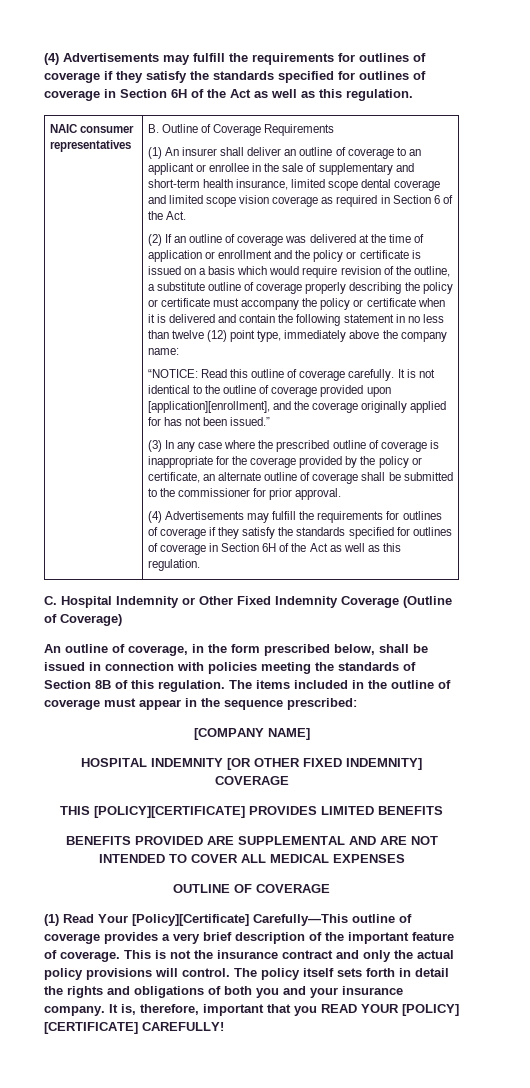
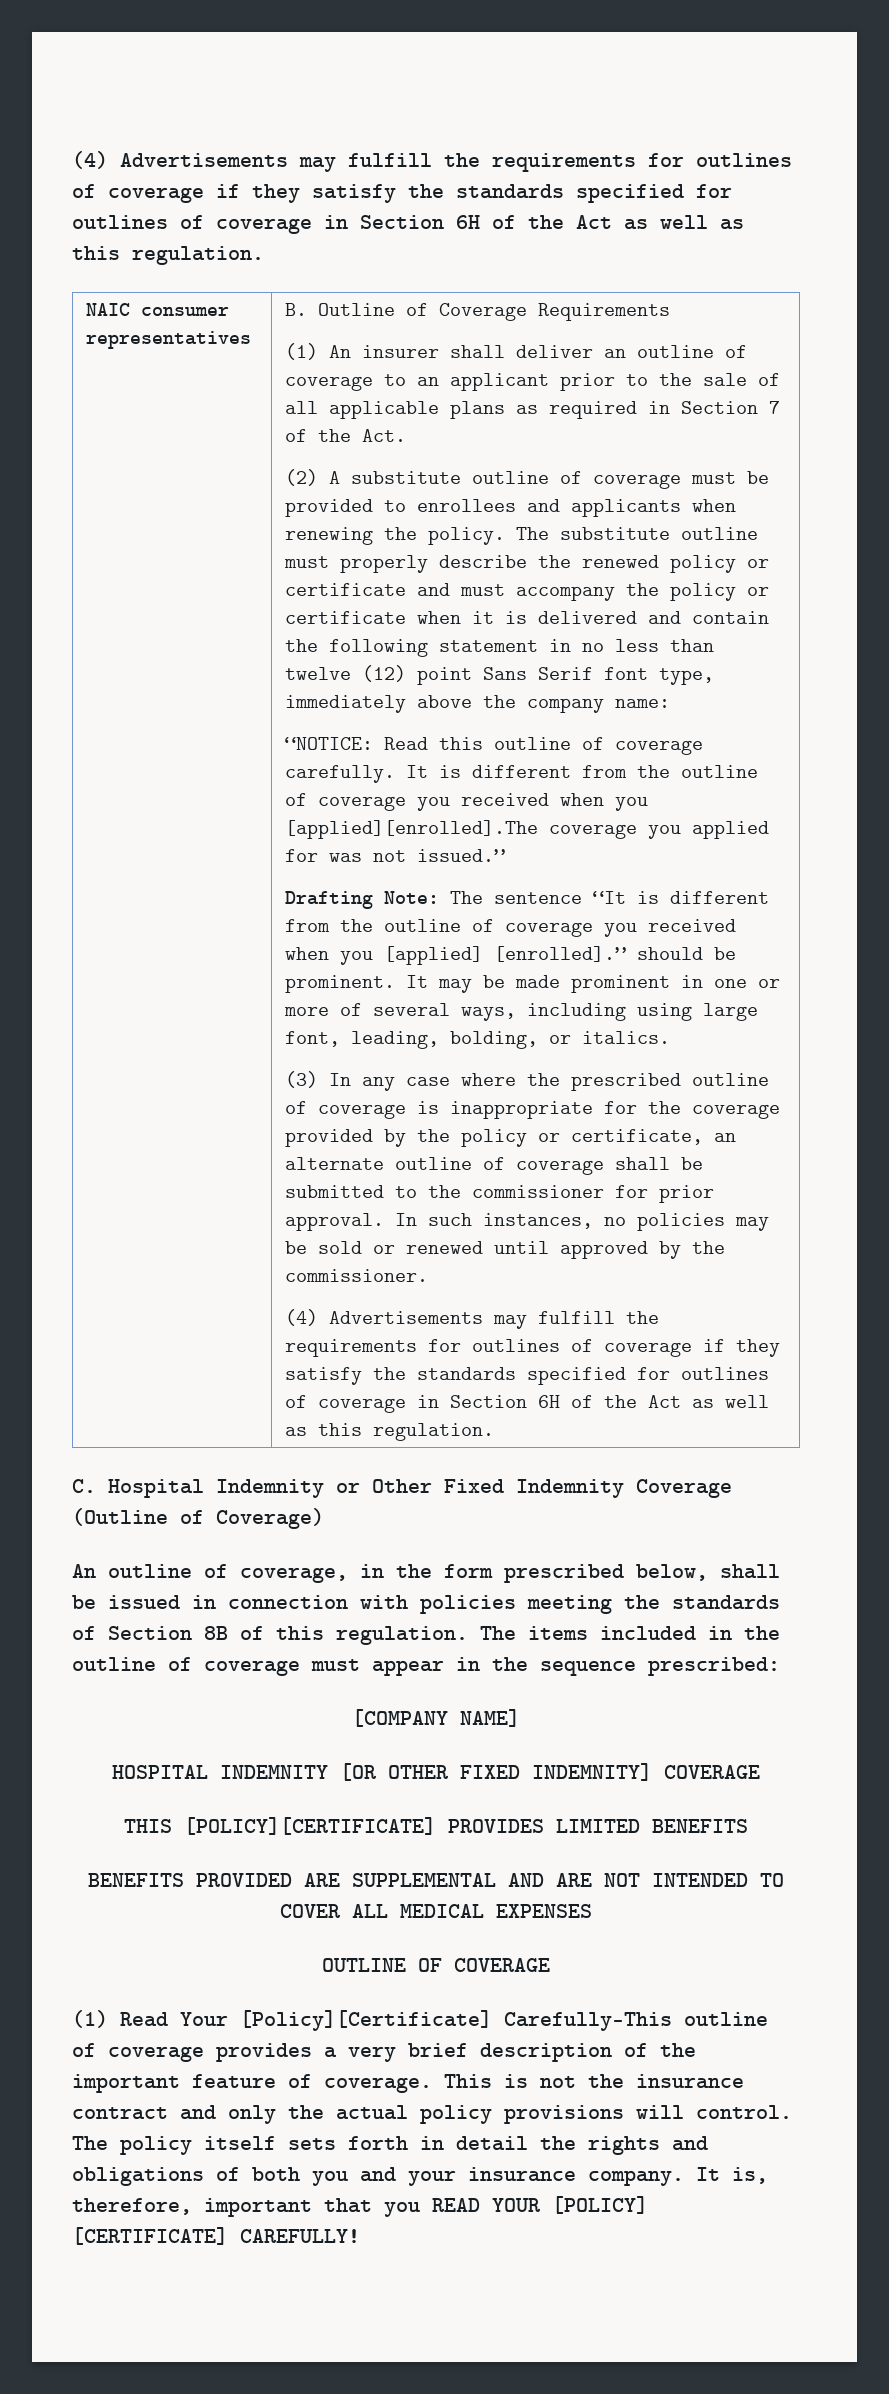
[195,163,414,175] [147,179,441,191] [147,195,319,207] or enrollee in the sale of supplementary and short-term health insurance, limited scope dental coverage and limited scope vision coverage -> [559,373,780,391] [284,401,505,419] prior to the sale of all applicable plans
[433,195,440,204] 6 -> [768,401,780,414] 7
[164,234,424,246] [147,250,421,262] [147,266,450,278] [147,282,453,294] [147,298,210,307] If an outline of coverage was delivered at the time of application or enrollment and the policy or certificate is issued on a basis which would require revision of the outline, a substitute outline of coverage properly describing the policy or certificate -> [328,471,769,489] [284,499,736,517] [284,527,758,545] [283,555,769,573] [284,583,450,596] A substitute outline of coverage must be provided to enrollees and applicants when renewing the policy. The substitute outline must properly describe the renewed policy or certificate and
(256, 336) none -> [482,667,648,680] Sans Serif font
[418,369,435,378] [147,385,391,397] [147,401,447,413] [147,417,271,426] not identical to the outline of coverage provided upon [application][enrollment], and the coverage originally applied for has not been issued.” -> [471,765,758,778] [284,793,648,811] [284,820,769,839] [284,849,505,862] [284,891,769,909] [284,919,736,937] [284,946,736,965] [284,975,780,993] [283,1003,758,1021] [284,1031,670,1049] different from the outline of coverage you received when you [applied][enrolled].The coverage you applied for was not issued.” // Drafting Note: The sentence “It is different from the outline of coverage you received when you [applied] [enrolled].” should be prominent. It may be made prominent in one or more of several ways, including using large font, leading, bolding, or italics.
(342, 494) none -> [394,1213,769,1231] [284,1241,725,1259] [284,1269,428,1282] In such instances, no policies may be sold or renewed until approved by the commissioner.

